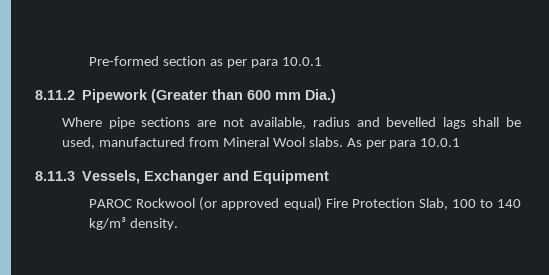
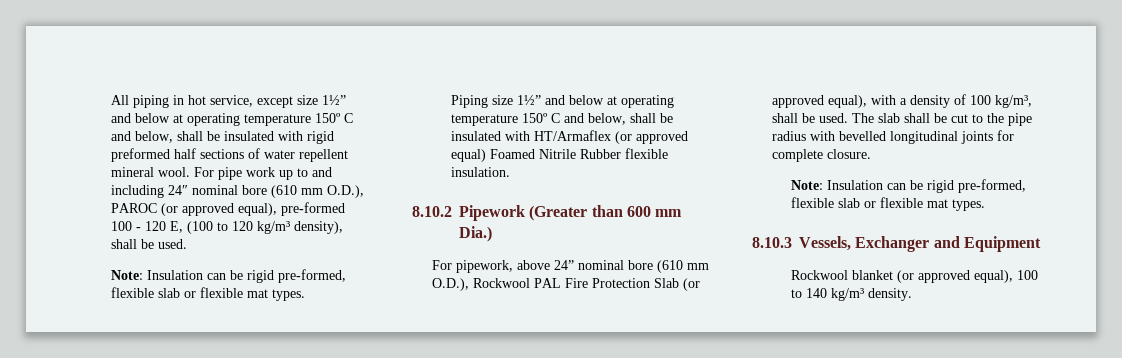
[89,56,322,68] [35,90,75,100] Pre-formed section as per para 10.0.1 // 8.11.2 -> [111,95,347,108] [111,113,354,126] [111,131,335,144] [111,148,349,162] [111,167,333,180] [111,185,365,198] [111,202,346,216] [111,221,344,234] [111,239,188,249] [111,269,347,283] [111,287,306,301] [451,95,675,108] [451,113,674,126] [451,130,689,144] [451,148,669,162] [451,167,511,177] [412,206,452,217] All piping in hot service, except size 1½” and below at operating temperature 150º C and below, shall be insulated with rigid preformed half sections of water repellent mineral wool. For pipe work up to and including 24″ nominal bore (610 mm O.D.), PAROC (or approved equal), pre-formed 100 - 120 E, (100 to 120 kg/m³ density), shall be used. // Note: Insulation can be rigid pre-formed, flexible slab or flexible mat types. // Piping size 1½” and below at operating temperature 150º C and below, shall be insulated with HT/Armaflex (or approved equal) Foamed Nitrile Rubber flexible insulation. // 8.10.2
[62,117,521,129] [62,137,461,149] [35,170,330,184] [89,197,448,211] Where pipe sections are not available, radius and bevelled lags shall be used, manufactured from Mineral Wool slabs. As per para 10.0.1 // 8.11.3 Vessels, Exchanger and Equipment // PAROC Rockwool (or approved equal) Fire Protection Slab, -> [431,260,709,273] [431,278,700,291] [771,94,1032,108] [771,113,1032,126] [771,130,1014,144] [771,149,871,162] [791,179,1027,193] [791,197,986,211] [752,236,1041,252] [791,270,1014,283] For pipework, above 24” nominal bore (610 mm O.D.), Rockwool PAL Fire Protection Slab (or approved equal), with a density of 100 kg/m³, shall be used. The slab shall be cut to the pipe radius with bevelled longitudinal joints for complete closure. // Note: Insulation can be rigid pre-formed, flexible slab or flexible mat types. // 8.10.3 Vessels, Exchanger and Equipment // Rockwool blanket (or approved equal),

